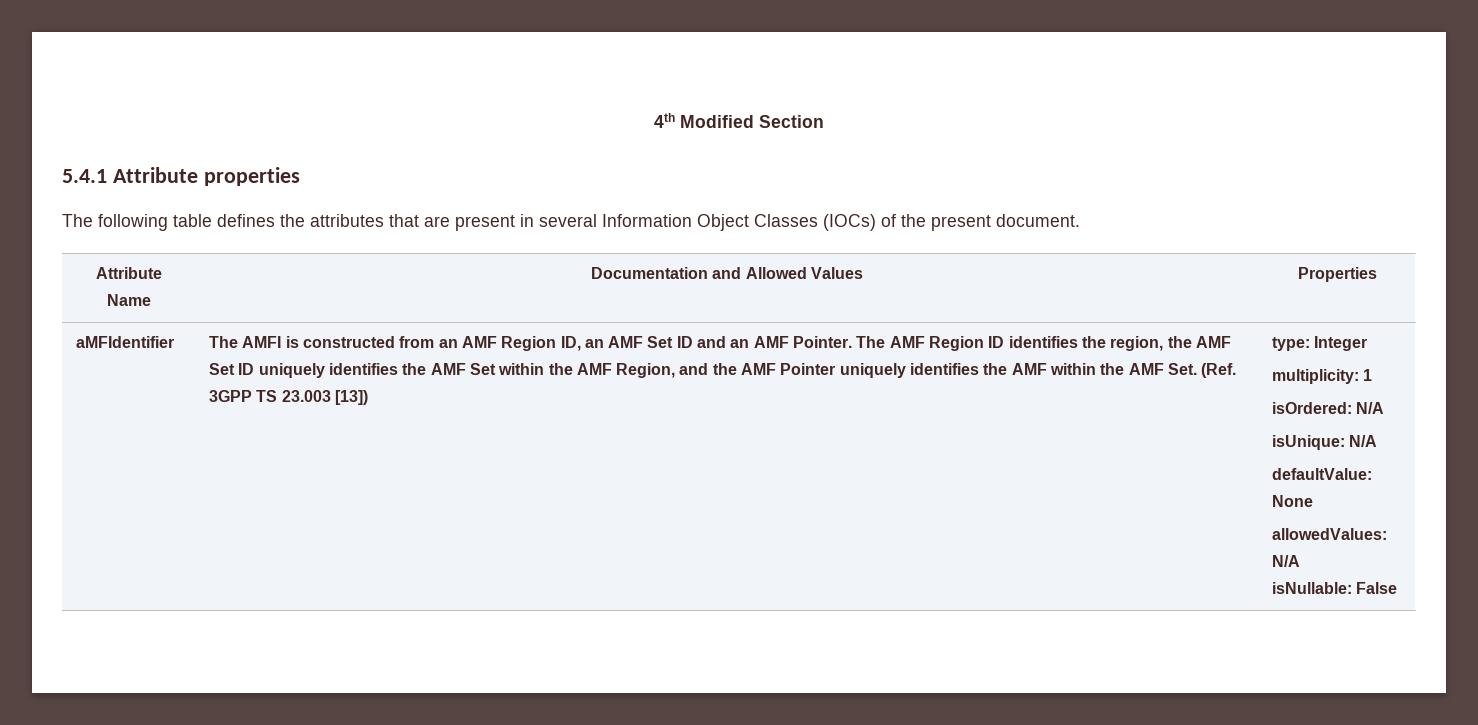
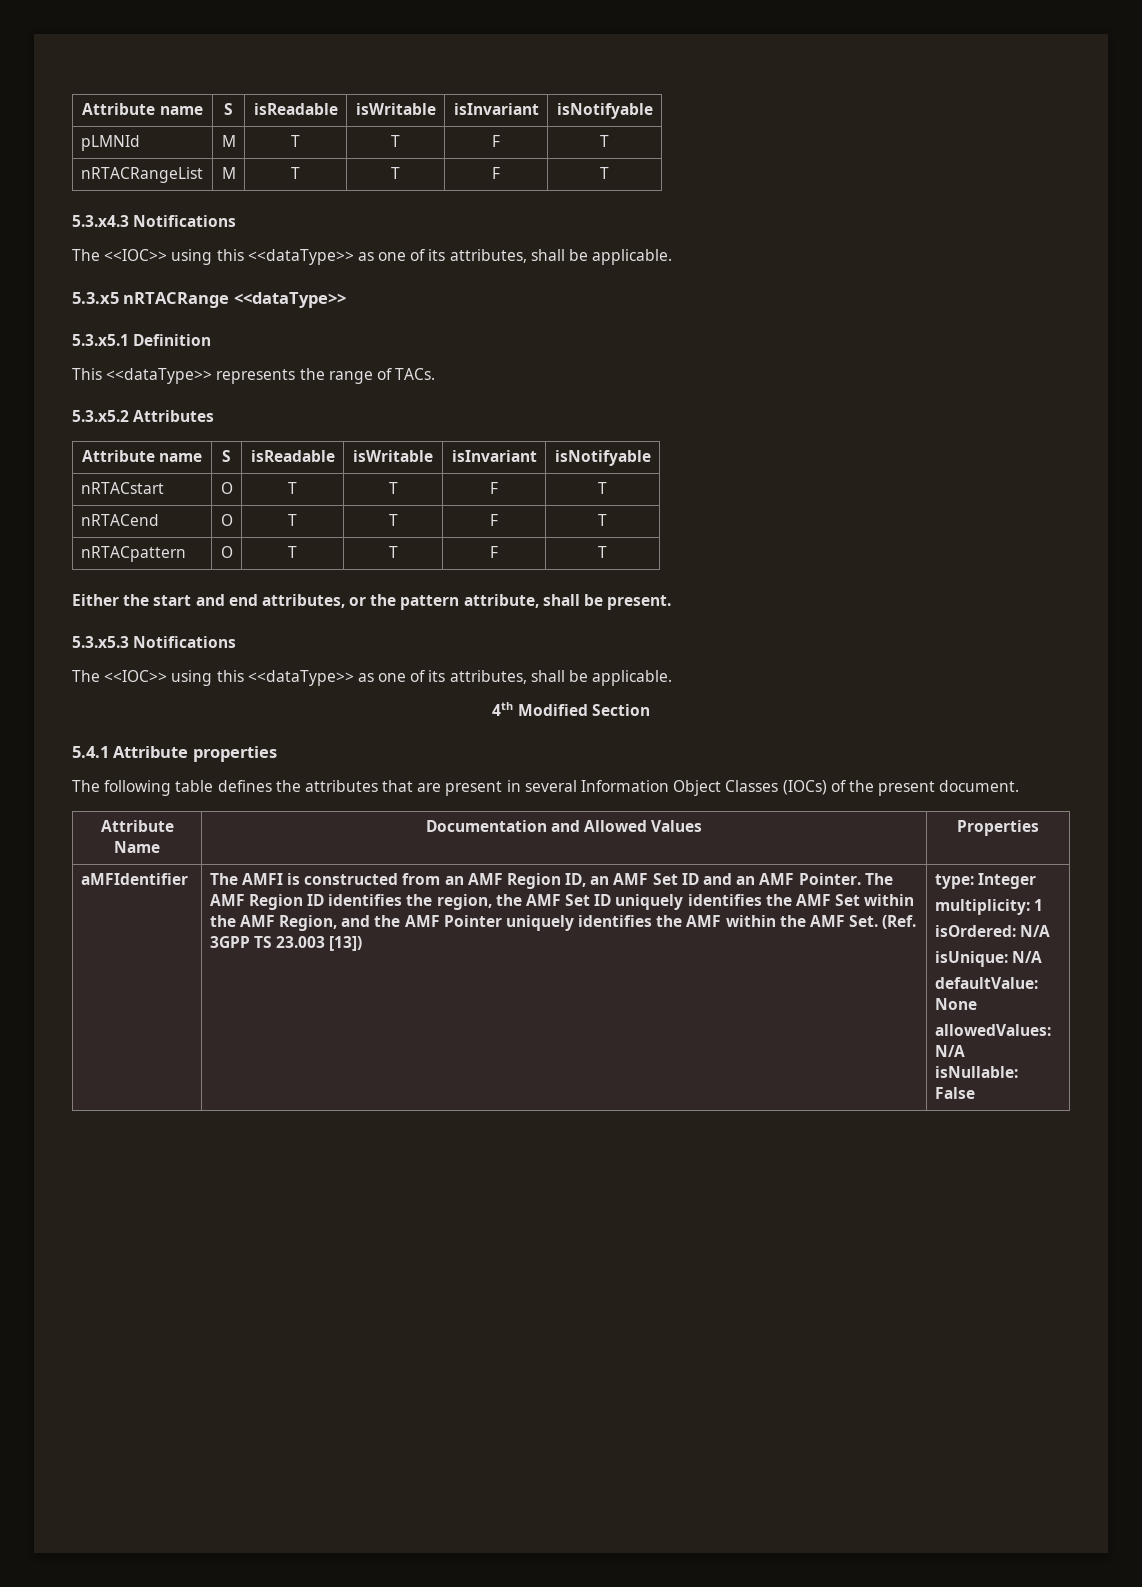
(654, 120) none -> [82,103,203,115] [224,103,233,115] [253,103,338,115] [355,103,436,115] [453,103,539,115] [556,103,653,119] [80,135,140,151] [221,135,236,147] [291,135,300,147] [391,135,400,147] [492,135,500,147] [600,135,609,147] [80,167,203,183] [221,167,236,179] [291,167,300,179] [391,167,400,179] [492,167,500,179] [600,167,609,179] [72,215,237,227] [72,249,673,265] [72,292,346,308] [72,334,212,346] [72,368,436,384] [72,410,215,422] [81,450,203,462] [222,450,231,462] [250,450,335,462] [353,450,433,462] [451,450,537,462] [554,450,651,466] [80,482,164,494] [220,482,233,494] [288,482,297,494] [388,482,398,494] [490,482,498,494] [598,482,607,494] [80,514,159,526] [220,514,233,526] [288,514,297,526] [388,514,398,526] [490,514,498,526] [598,514,607,526] [80,546,186,562] [220,546,233,558] [288,546,297,558] [388,546,398,558] [490,546,498,558] [598,546,607,558] [72,594,672,610] [72,636,237,648] [72,670,673,686] Attribute name | S | isReadable | isWritable | isInvariant | isNotifyable // pLMNId | M | T | T | F | T // nRTACRangeList | M | T | T | F | T // 5.3.x4.3 Notifications // The <<IOC>> using this <<dataType>> as one of its attributes, shall be applicable. // 5.3.x5 nRTACRange <<dataType>> // 5.3.x5.1 Definition // This <<dataType>> represents the range of TACs. // 5.3.x5.2 Attributes // Attribute name | S | isReadable | isWritable | isInvariant | isNotifyable // nRTACstart | O | T | T | F | T // nRTACend | O | T | T | F | T // nRTACpattern | O | T | T | F | T // Either the start and end attributes, or the pattern attribute, shall be present. // 5.3.x5.3 Notifications // The <<IOC>> using this <<dataType>> as one of its attributes, shall be applicable. //

